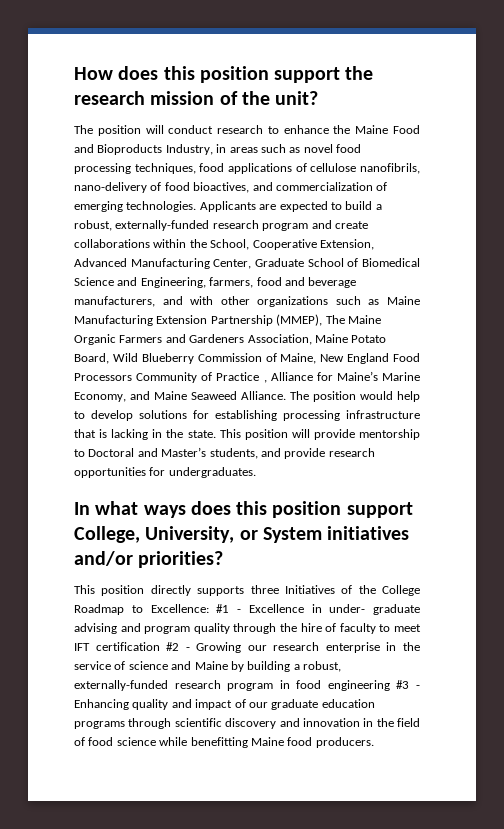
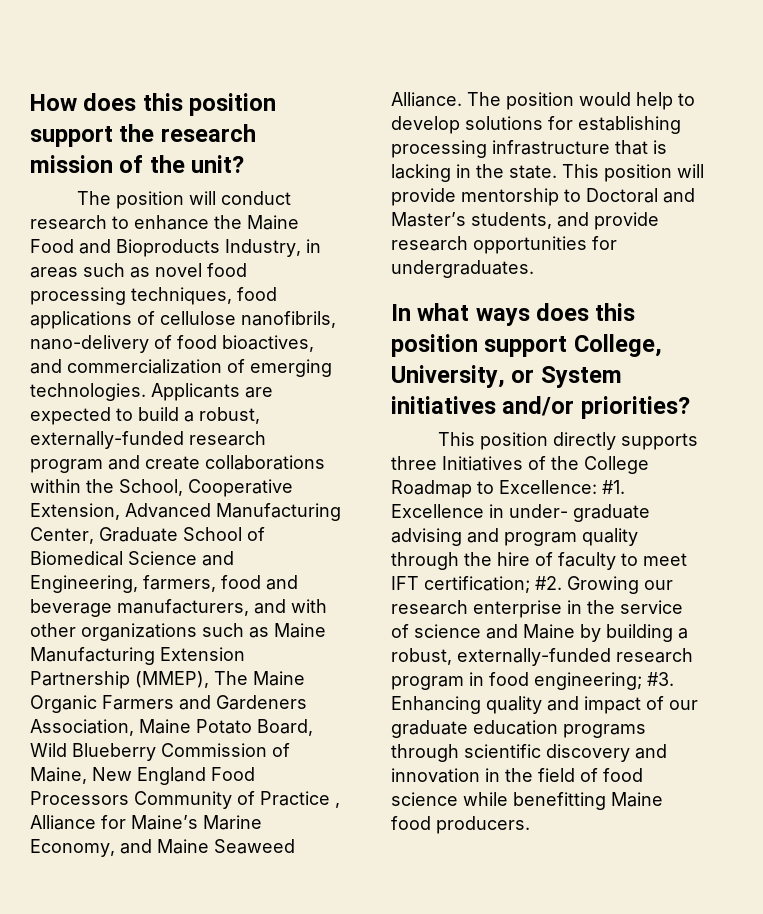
[216,604,241,613] #1 - -> [602,480,625,494] #1.
[95,642,190,651] certification #2 - -> [424,576,562,593] certification; #2.
[327,680,420,691] engineering #3 - -> [534,672,674,690] engineering; #3.

